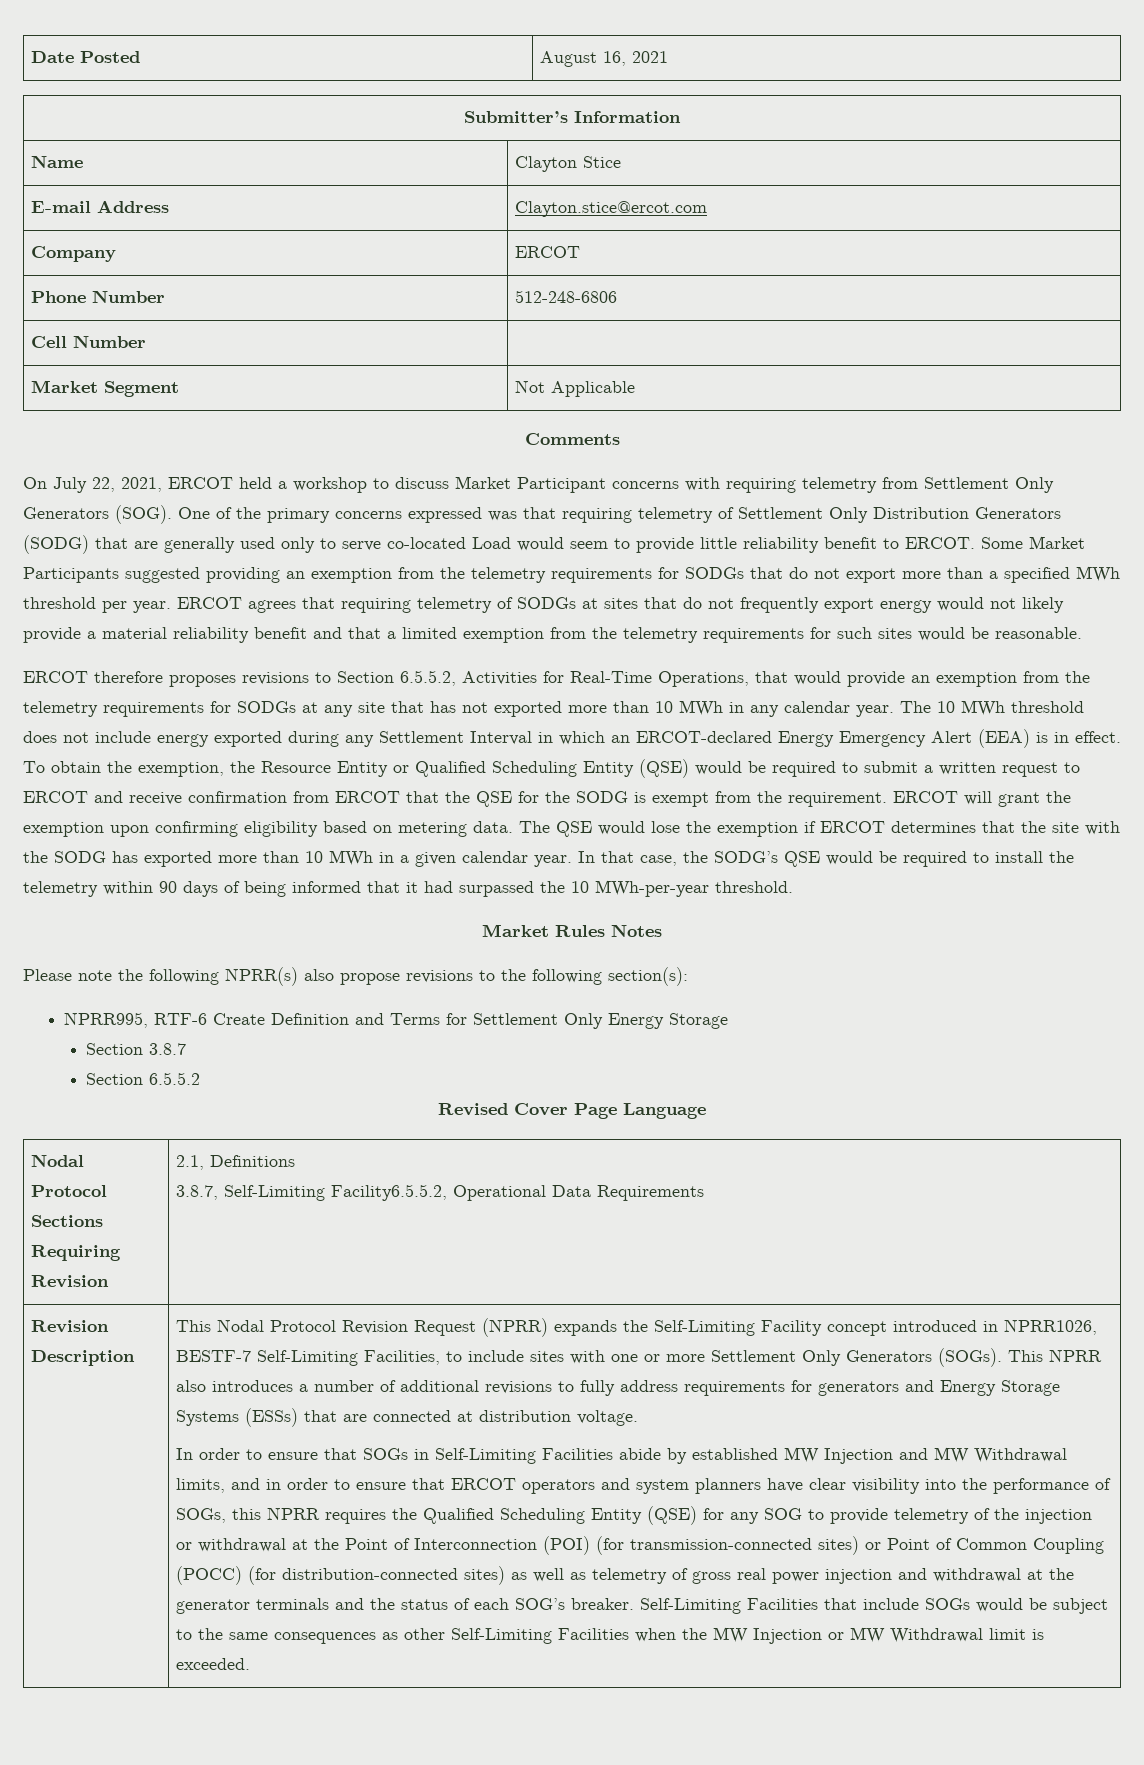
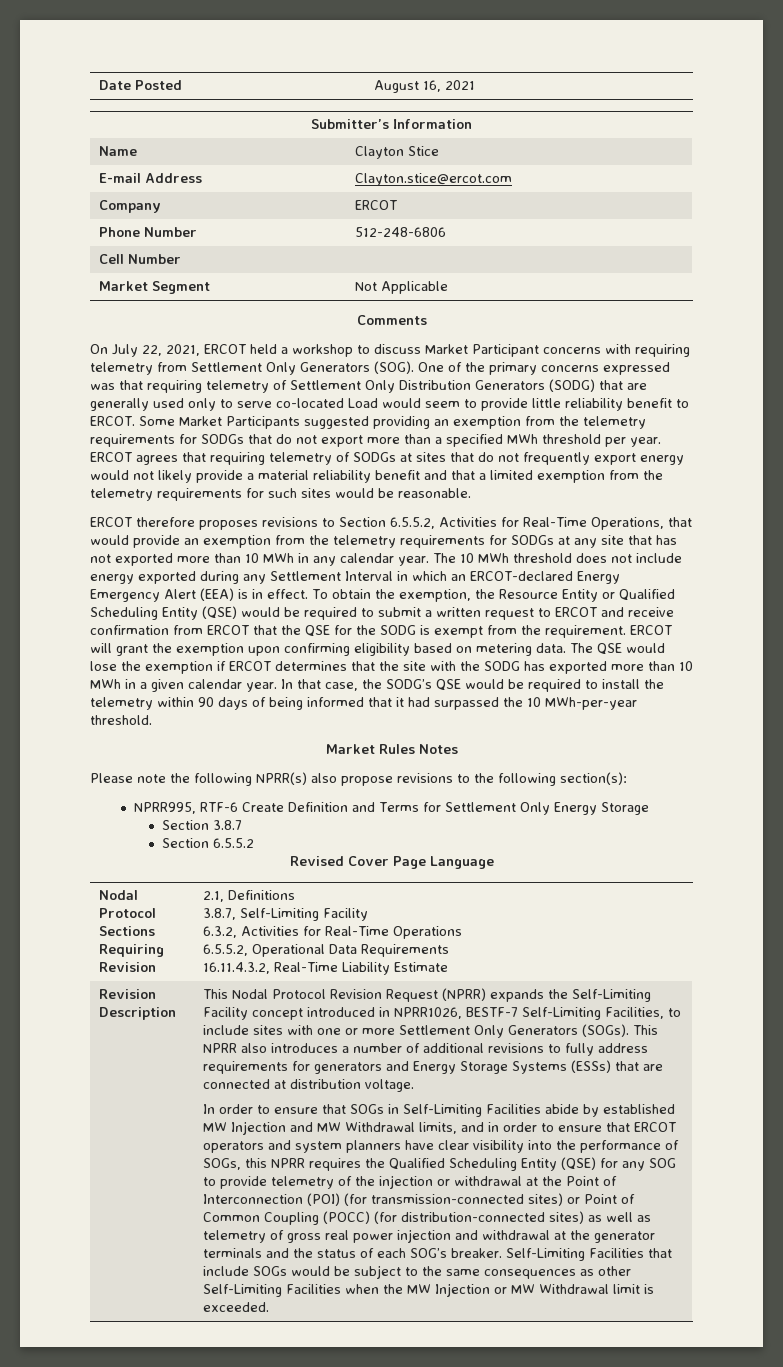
[331,1184,448,1201] Facility6.5.5.2, -> [322,908,368,921] [202,926,462,939] [202,944,248,956] Facility // 6.3.2, Activities for Real-Time Operations // 6.5.5.2,
(705, 1193) none -> [202,962,448,975] // 16.11.4.3.2, Real-Time Liability Estimate

